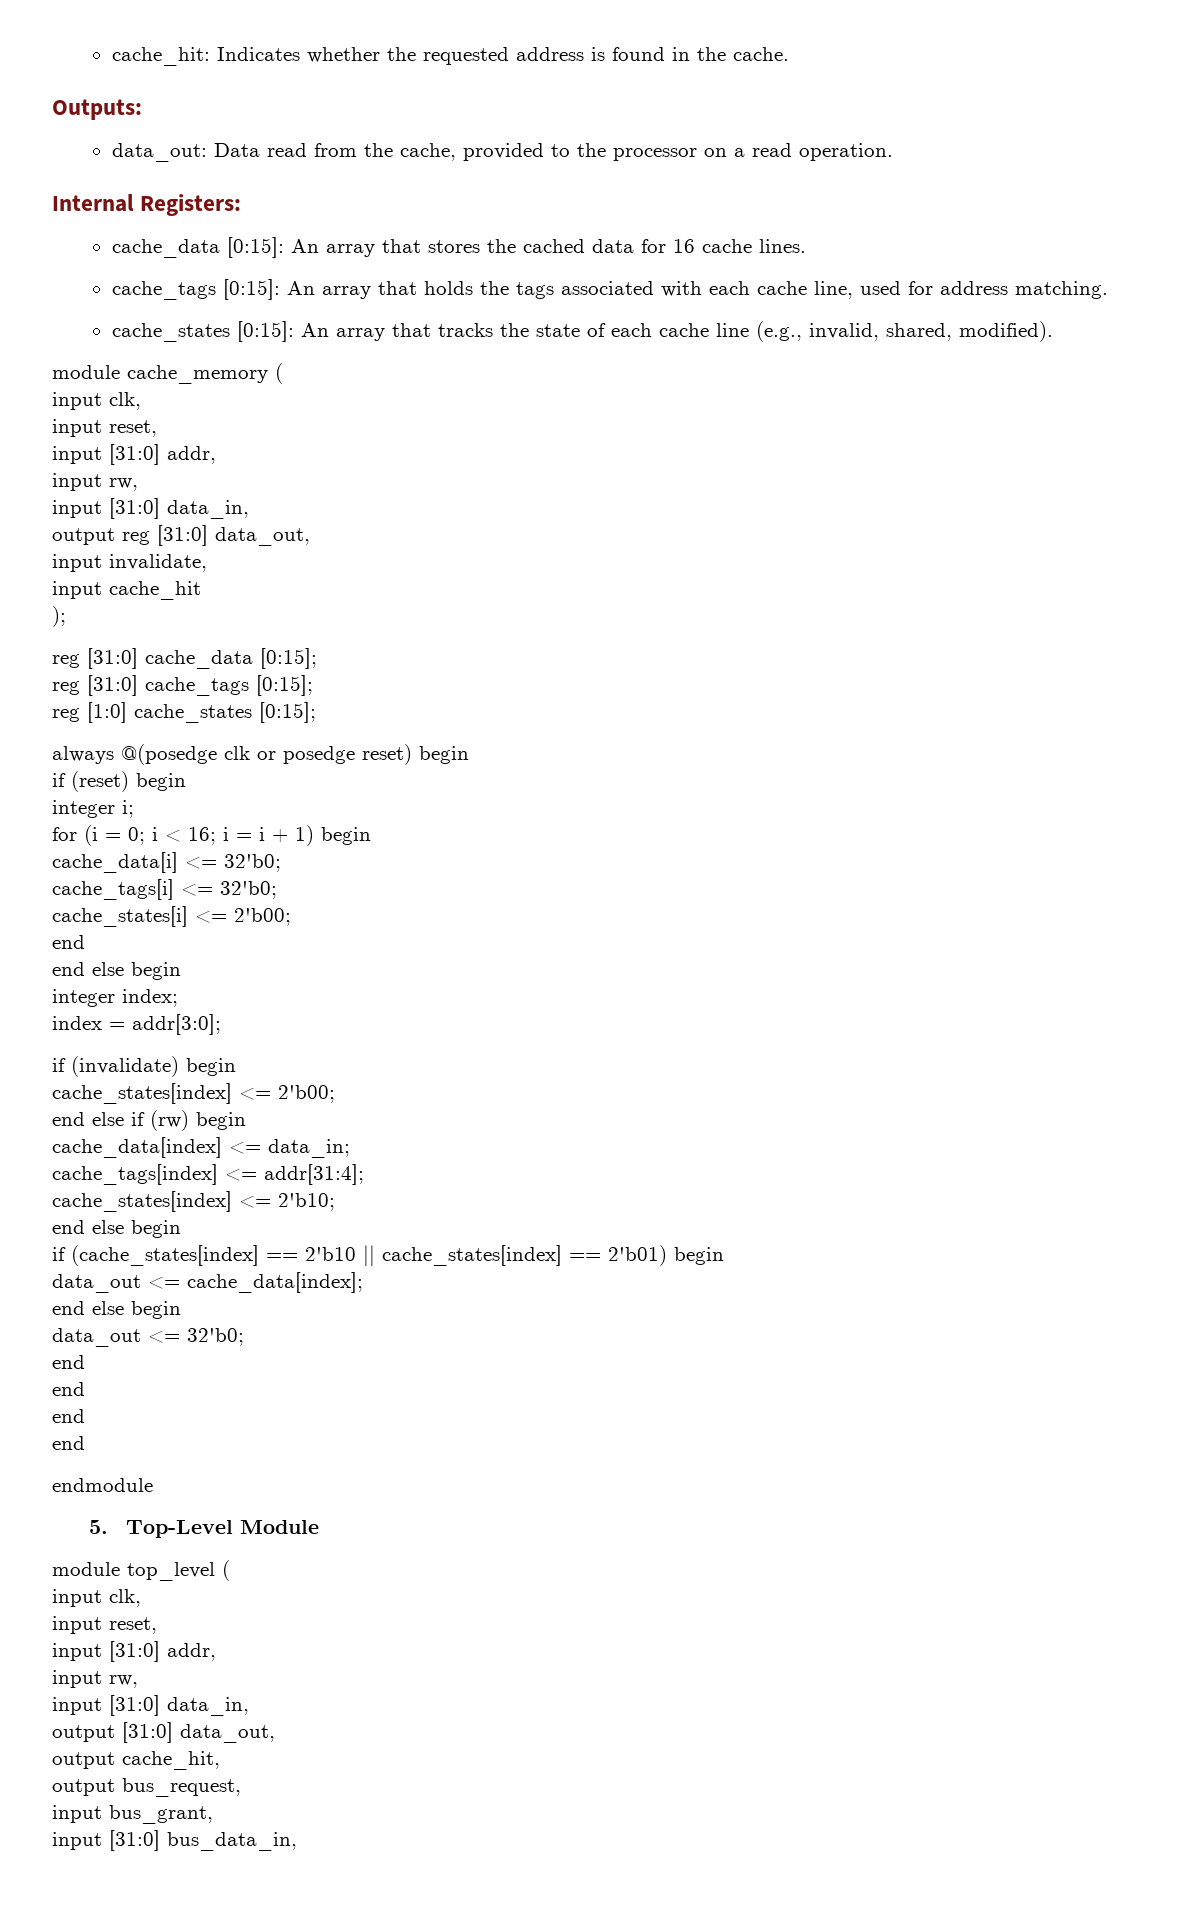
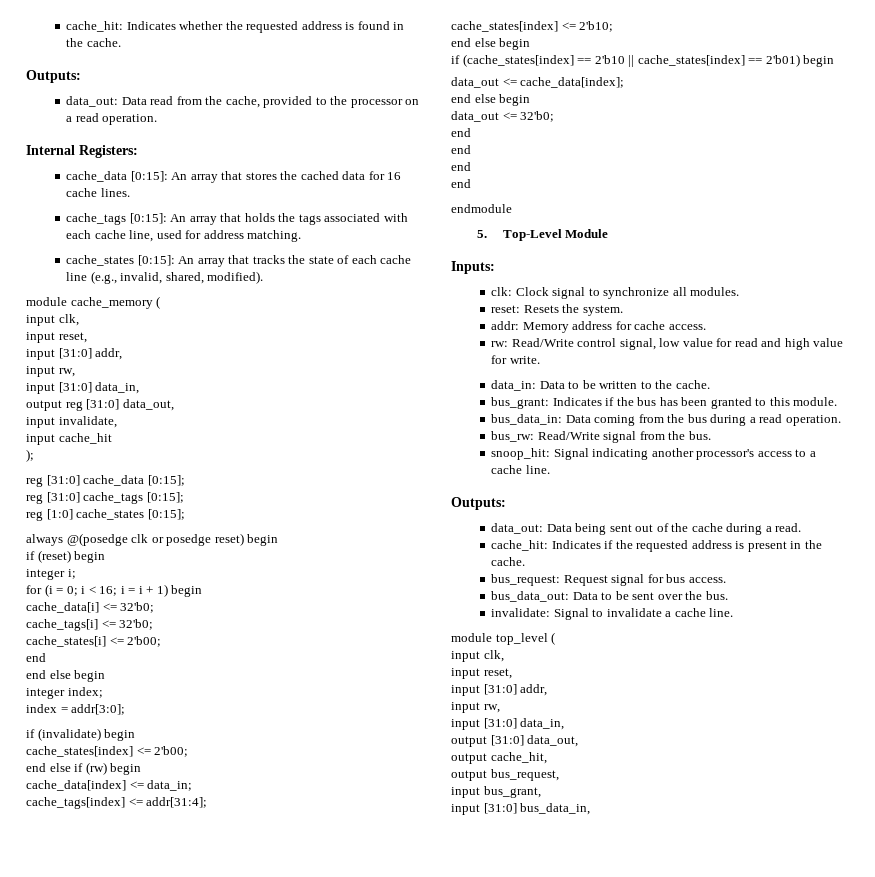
(320, 1527) none -> [451,261,495,274] [491,287,740,299] [491,304,623,316] [491,321,706,333] [491,338,844,350] [491,355,540,364] [491,380,710,391] [491,397,838,409] [491,414,841,426] [491,431,711,443] [491,448,816,460] [491,465,550,474] [451,497,506,510] [491,523,802,535] [491,540,822,552] [491,557,526,566] [491,574,726,586] [491,591,728,602] [491,608,734,620] // Inputs: // clk: Clock signal to synchronize all modules. // reset: Resets the system. // addr: Memory address for cache access. // rw: Read/Write control signal, low value for read and high value for write. // data_in: Data to be written to the cache. // bus_grant: Indicates if the bus has been granted to this module. // bus_data_in: Data coming from the bus during a read operation. // bus_rw: Read/Write signal from the bus. // snoop_hit: Signal indicating another processor's access to a cache line. // Outputs: // data_out: Data being sent out of the cache during a read. // cache_hit: Indicates if the requested address is present in the cache. // bus_request: Request signal for bus access. // bus_data_out: Data to be sent over the bus. // invalidate: Signal to invalidate a cache line.

